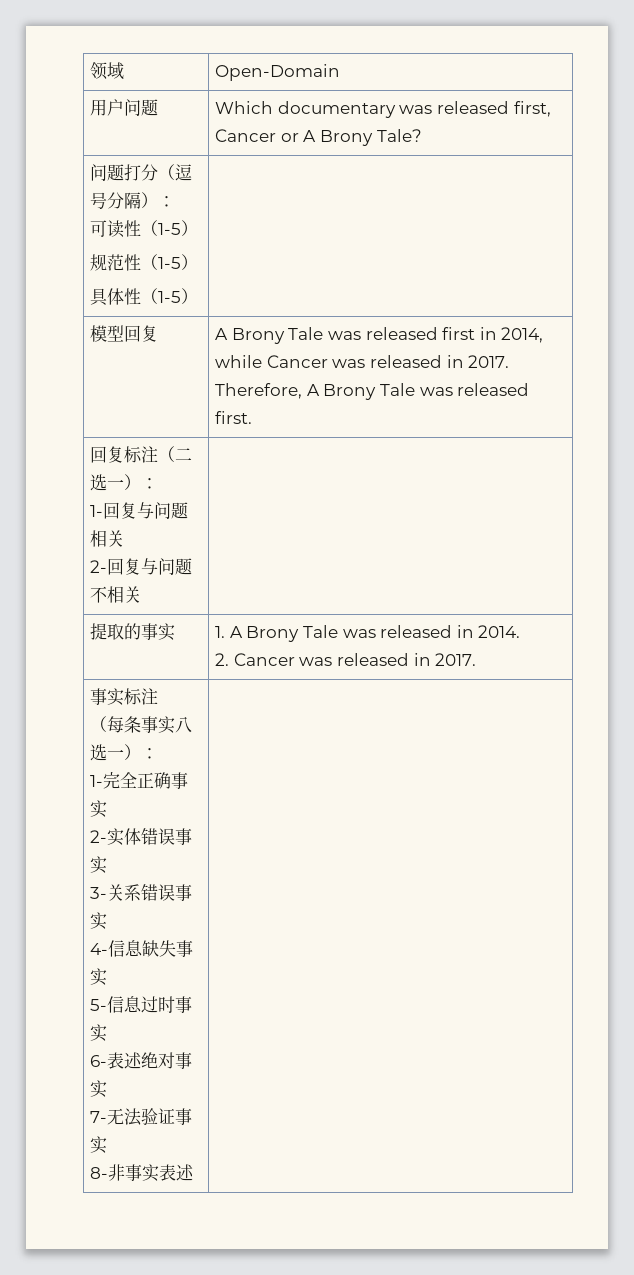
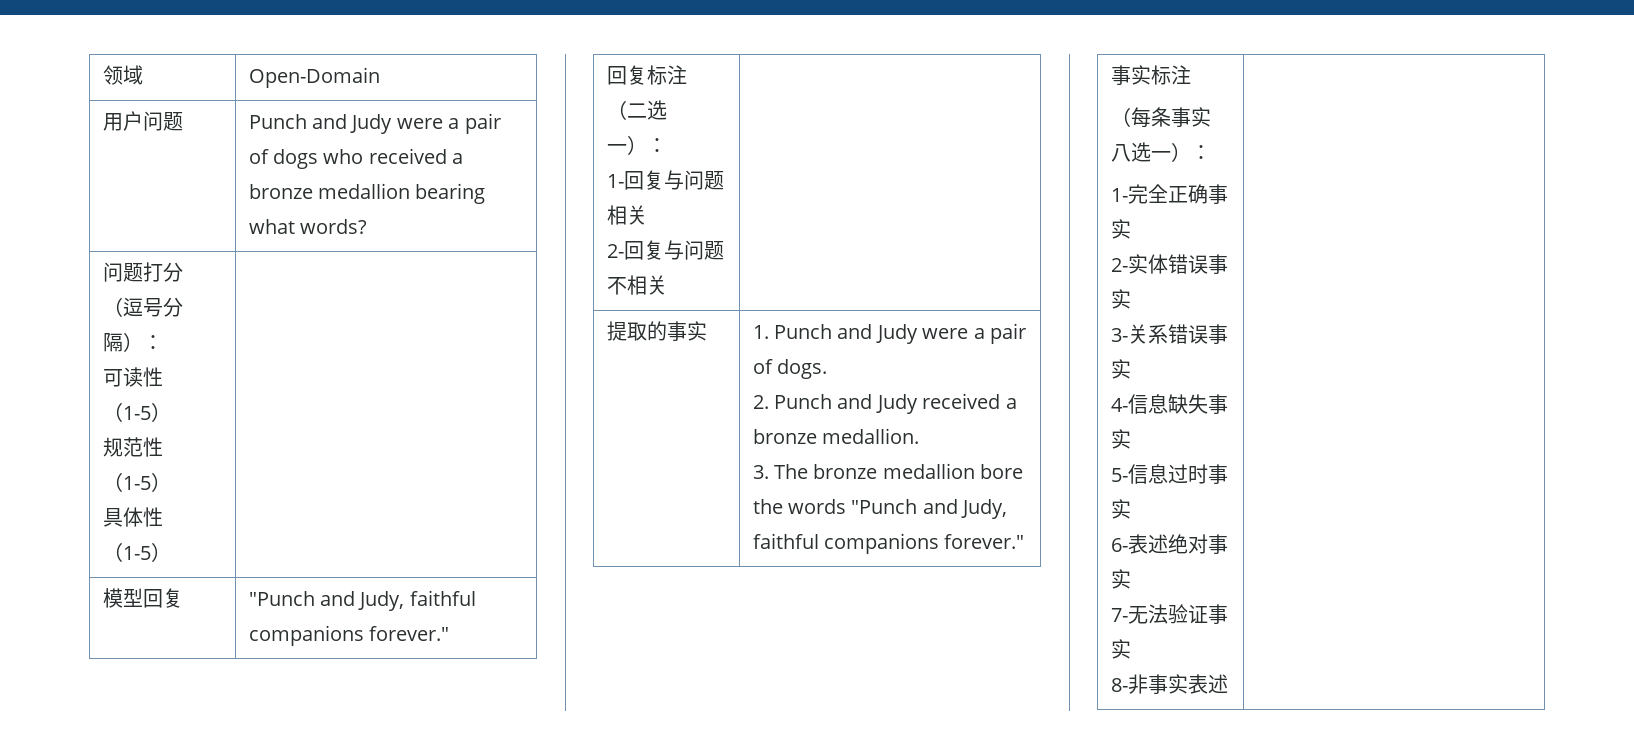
[215,101,551,118] [215,129,422,146] Which documentary was released first, Cancer or A Brony Tale? -> [248,113,501,134] [248,148,464,169] [248,183,486,204] [248,219,367,234] Punch and Judy were a pair of dogs who received a bronze medallion bearing what words?
[215,327,544,344] [215,355,510,368] [215,383,530,400] [215,411,253,424] A Brony Tale was released first in 2014, while Cancer was released in 2017. Therefore, A Brony Tale was released first. -> [248,590,476,611] [248,625,449,646] "Punch and Judy, faithful companions forever."
[229,625,521,642] [215,653,477,666] A Brony Tale was released in 2014. // 2. Cancer was released in 2017. -> [773,323,1026,344] [752,359,827,379] [752,393,1017,414] [752,428,919,444] [752,463,1024,479] [752,499,1008,519] [752,533,1025,554] Punch and Judy were a pair of dogs. // 2. Punch and Judy received a bronze medallion. // 3. The bronze medallion bore the words "Punch and Judy, faithful companions forever."

